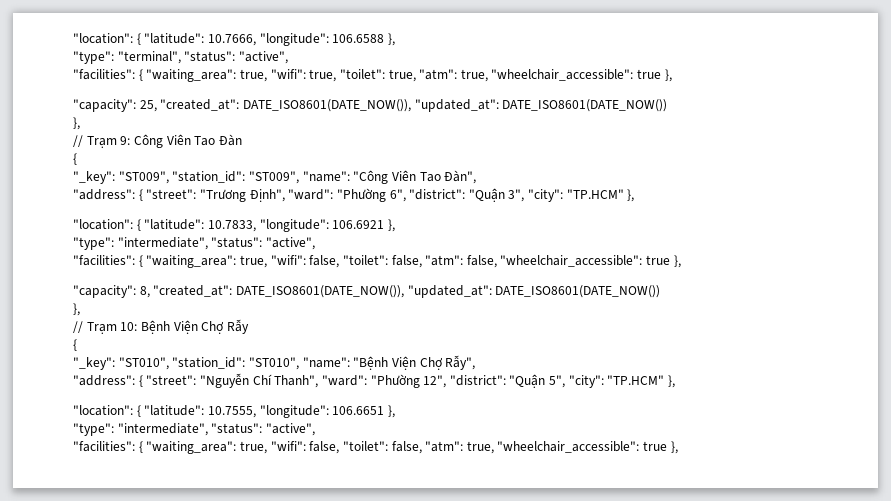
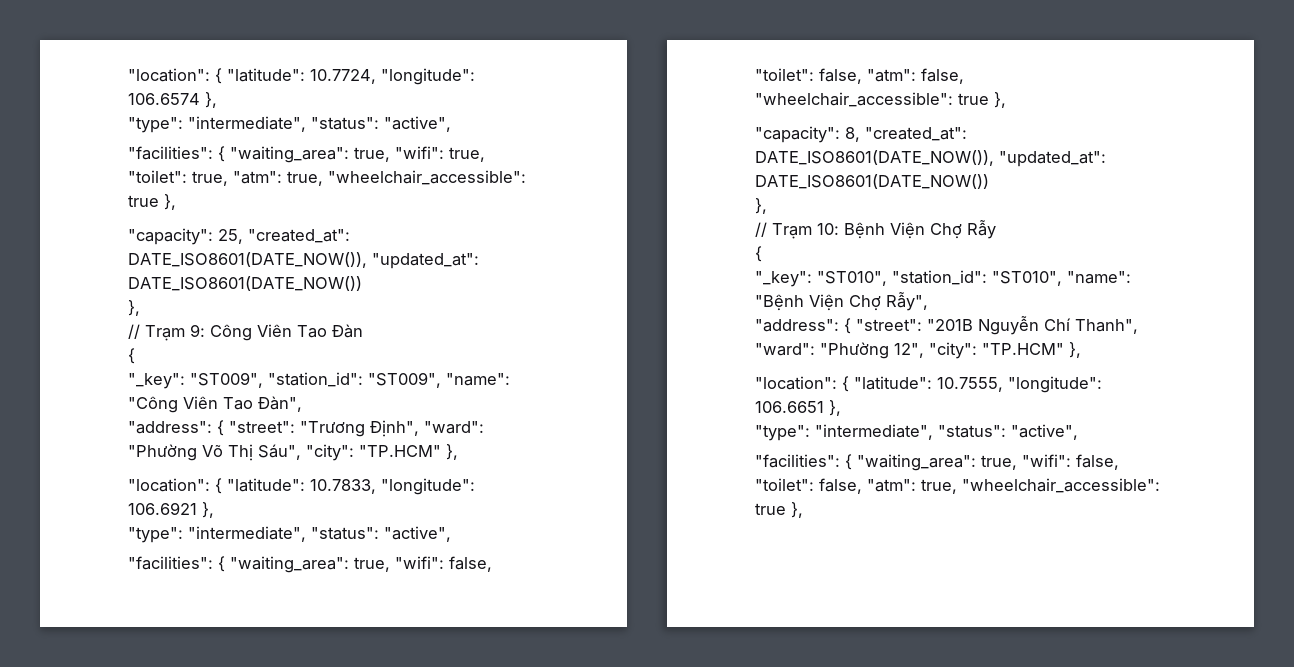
[73,33,395,46] [73,51,181,64] "location": { "latitude": 10.7666, "longitude": 106.6588 }, // "type": "terminal", -> [128,68,475,85] [128,92,217,108] [128,116,306,133] "location": { "latitude": 10.7724, "longitude": 106.6574 }, // "type": "intermediate",
[389,188,525,202] 6", "district": "Quận 3", -> [202,444,301,461] Võ Thị Sáu",
[199,373,249,388] "Nguyễn -> [927,316,1039,335] "201B Nguyễn
[449,374,566,388] "district": "Quận 5", -> (924, 350) none

